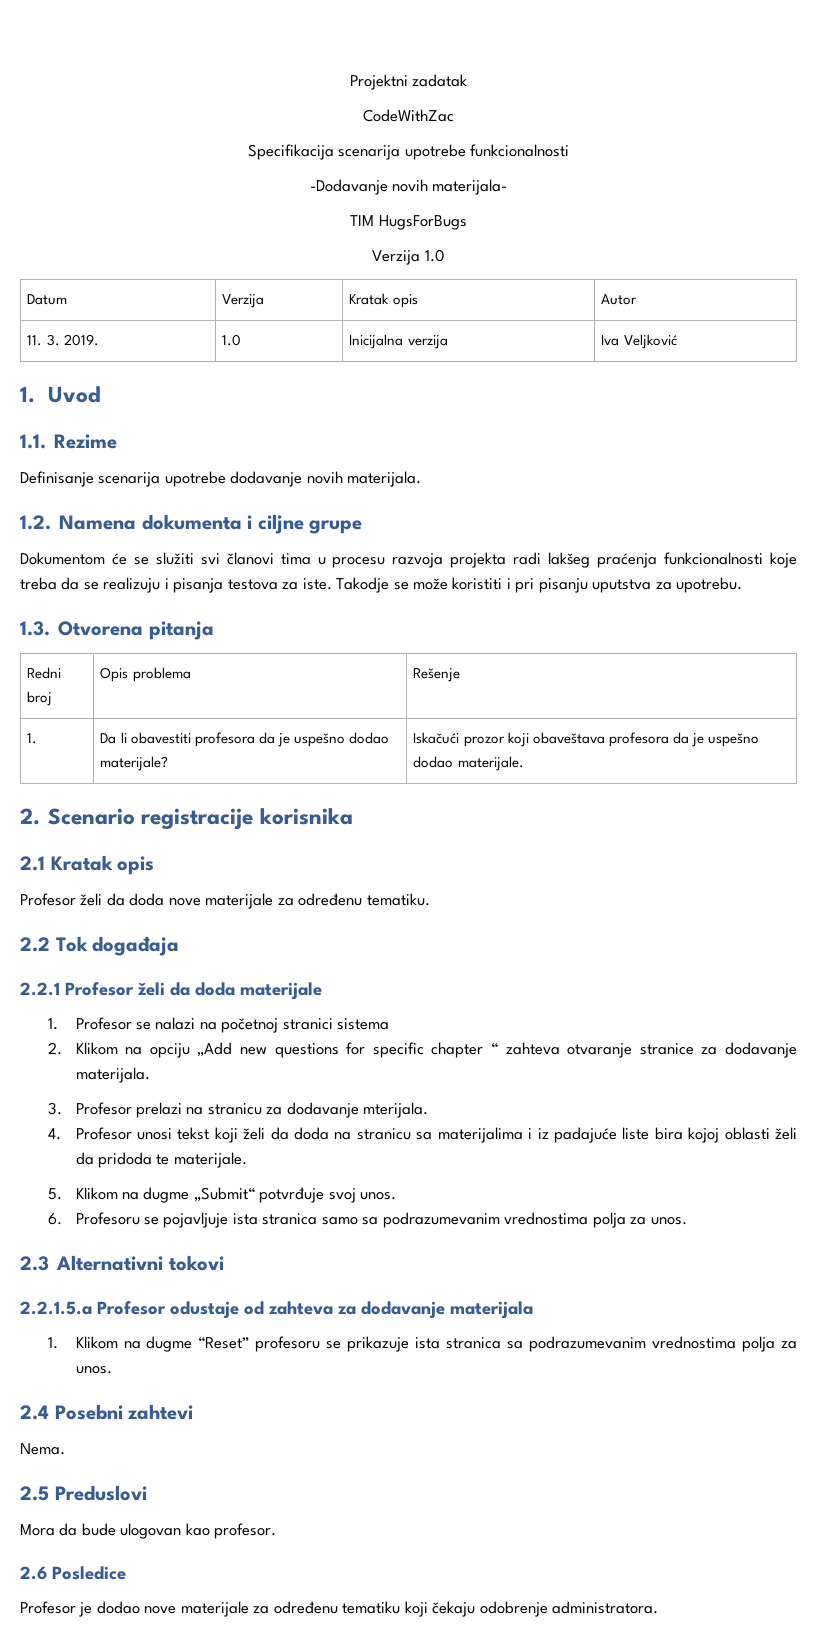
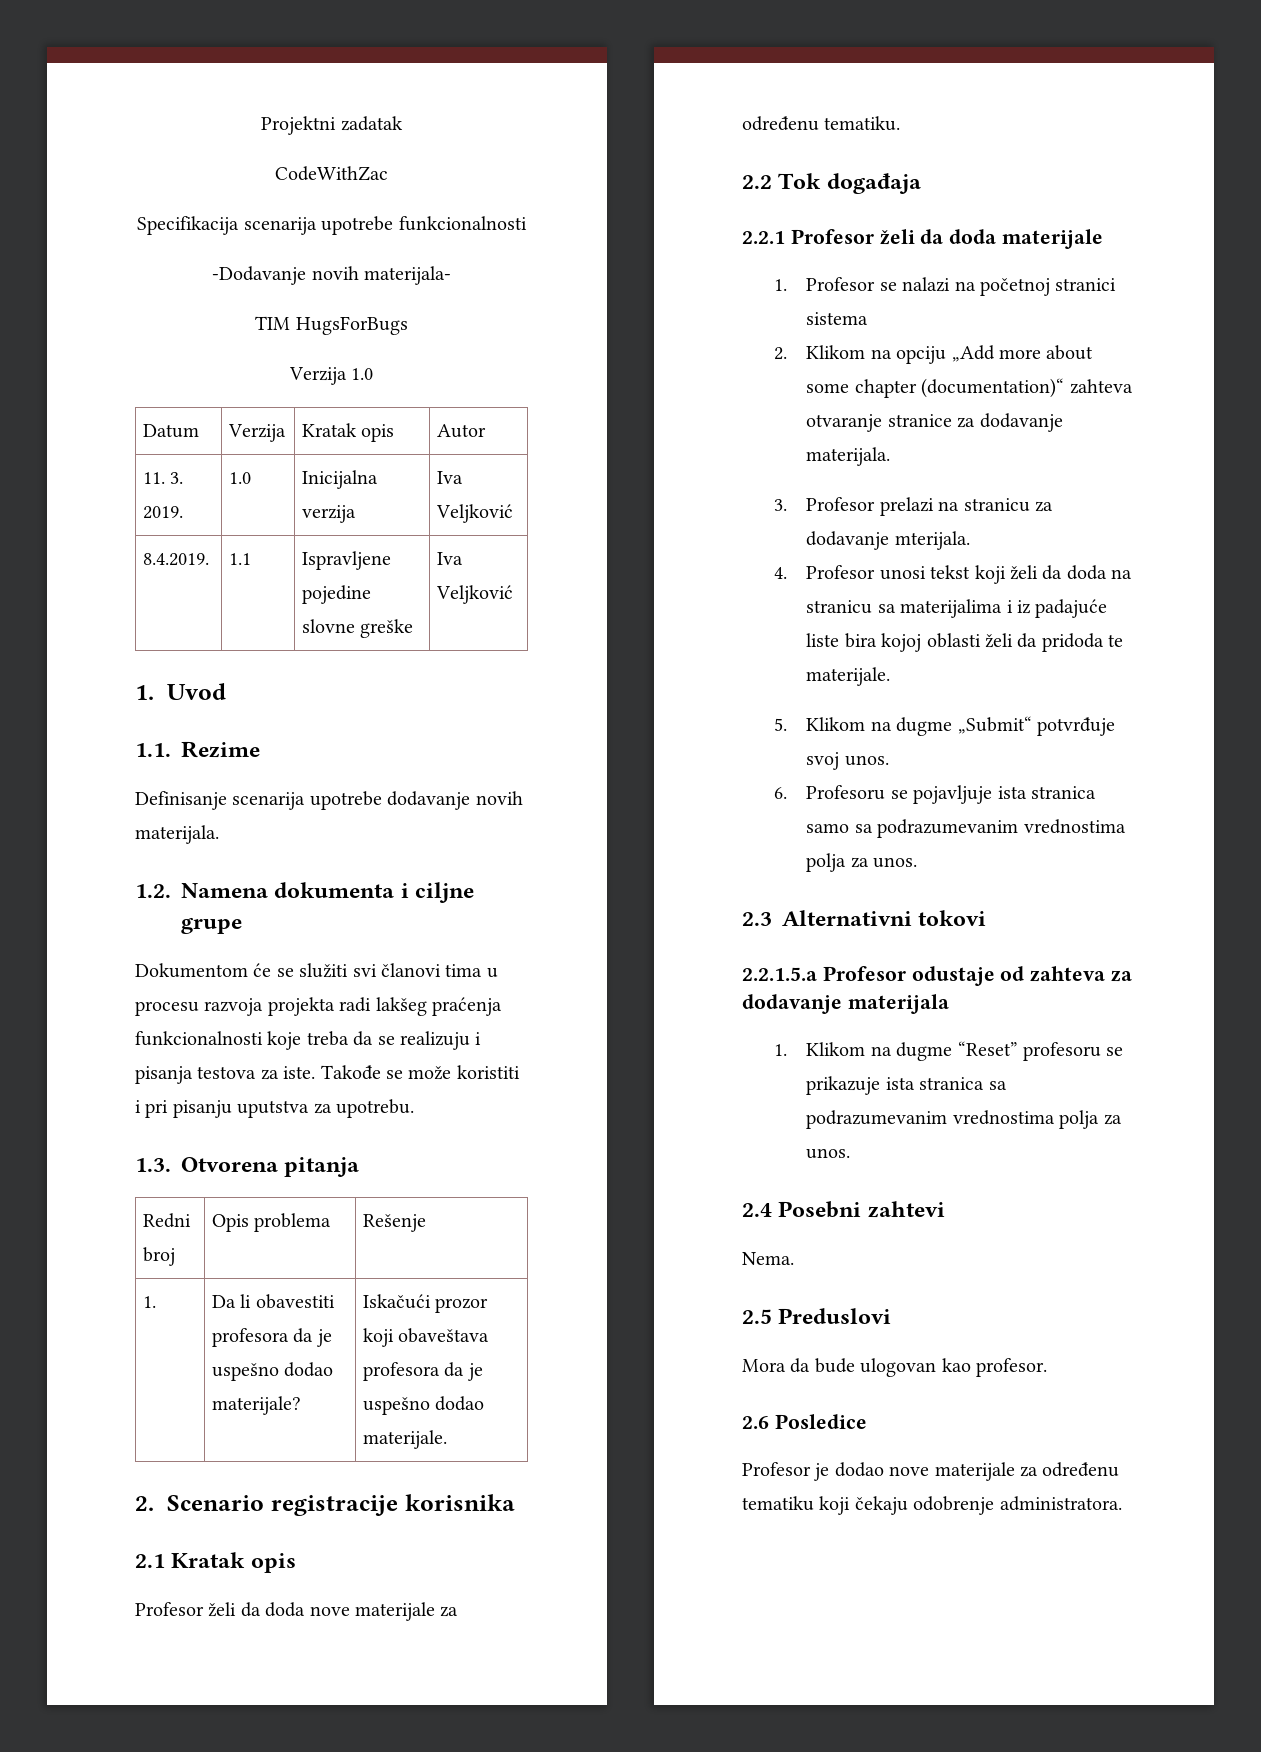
(677, 341) none -> [143,553,210,566] [229,553,252,565] [302,551,392,570] [302,585,372,604] [302,619,414,638] [437,552,464,565] [436,585,514,604] // 8.4.2019. | 1.1 | Ispravljene pojedine slovne greške | Iva Veljković
[336,577,390,593] Takodje -> [320,1065,381,1080] Takođe
[239,1042,498,1058] new questions for specific chapter “ -> [998,345,1094,360] [806,378,1065,398] more about some chapter (documentation)“

